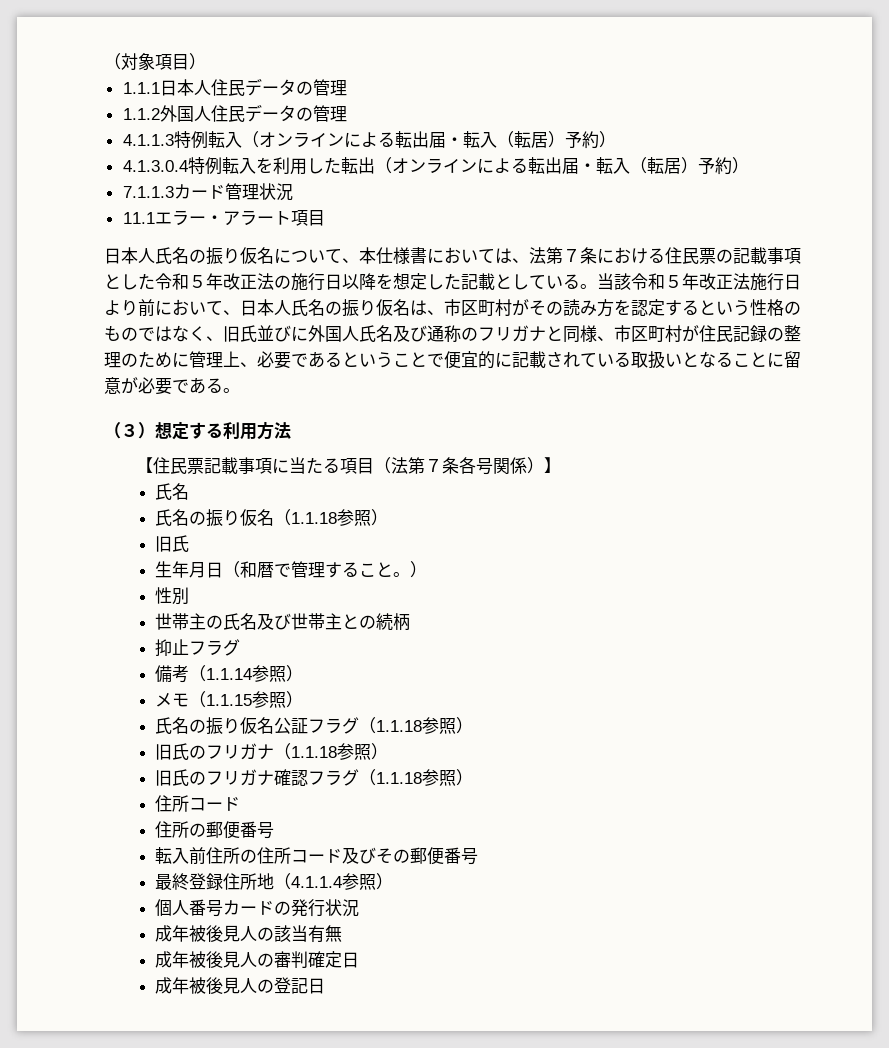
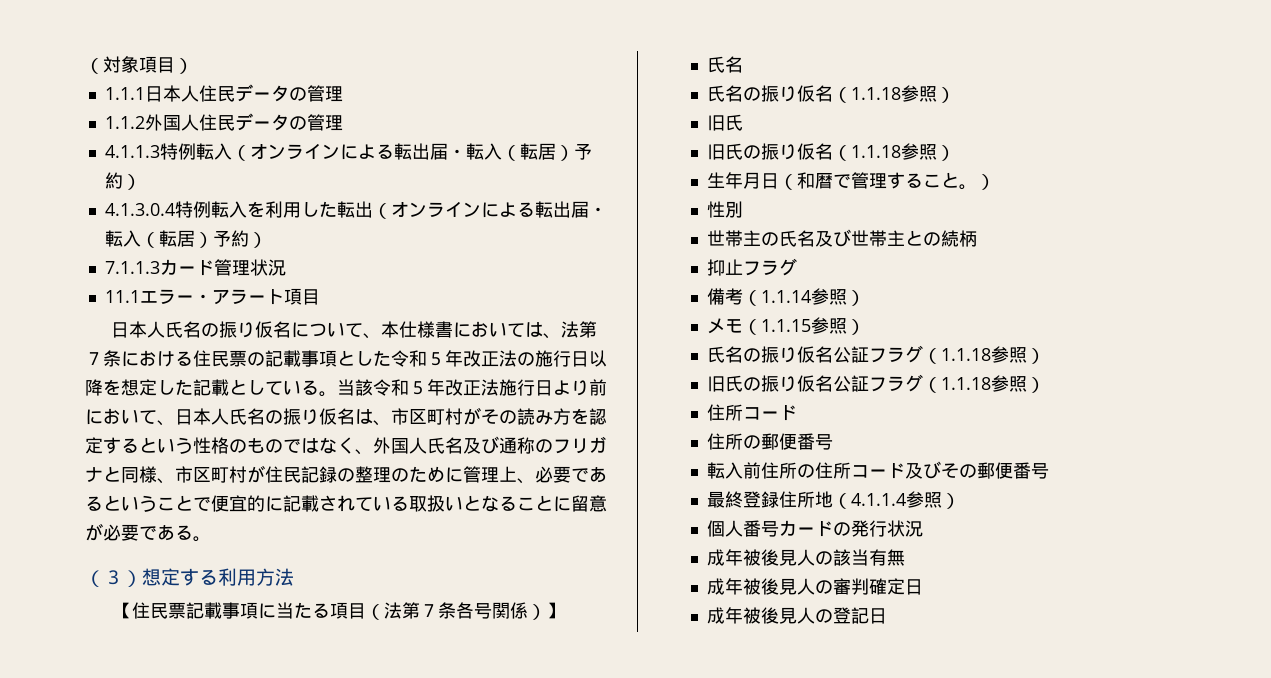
[223,325,308,342] 旧氏並びに -> (373, 452) none
(190, 543) none -> [707,143,956,161] // 旧氏の振り仮名（1.1.18参照）
[206,743,389,760] [155,769,309,786] フリガナ（1.1.18参照） // 旧氏のフリガナ確認 -> [761,375,870,392] 振り仮名公証

